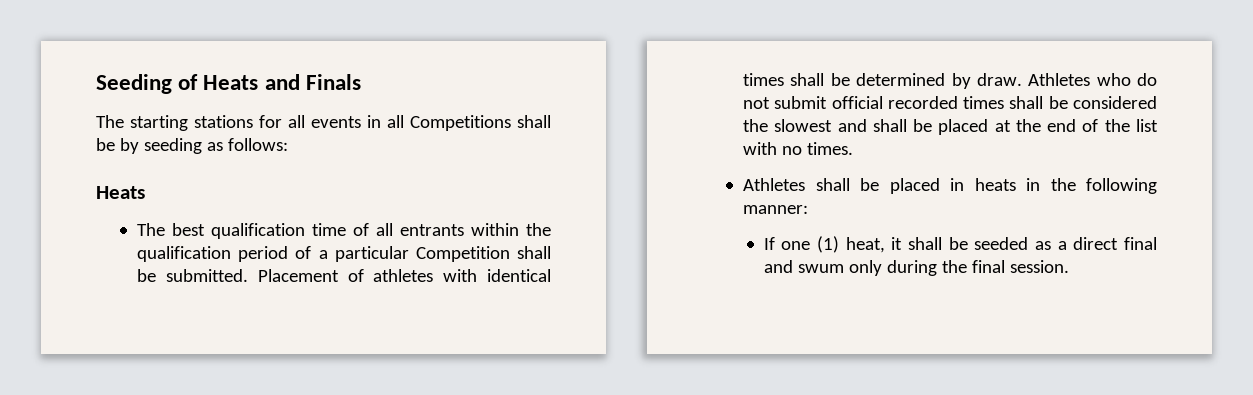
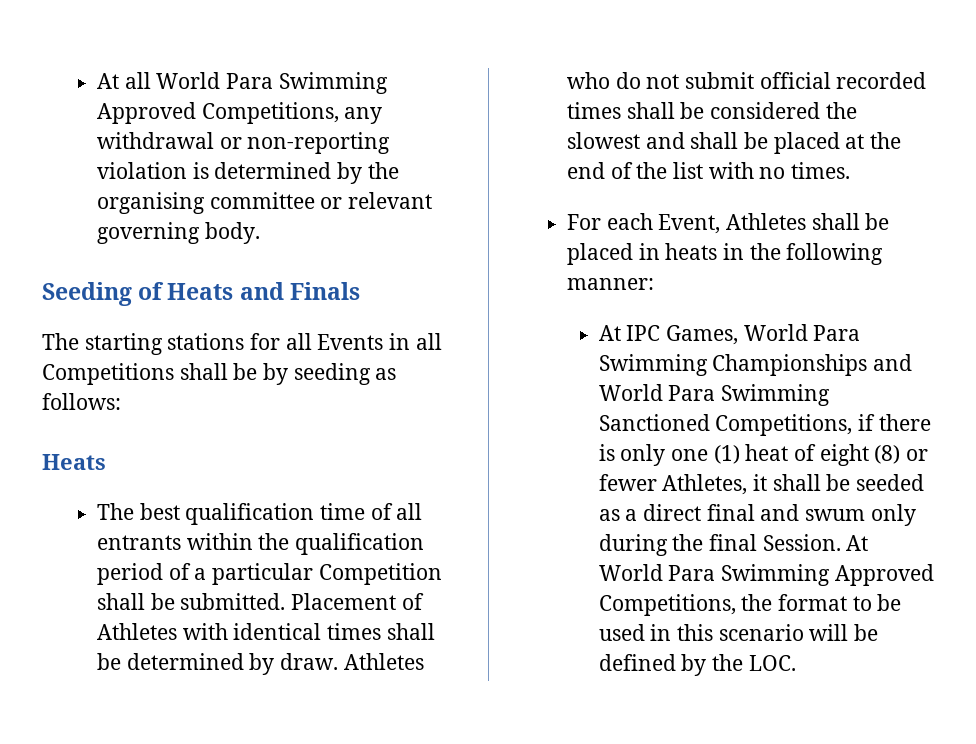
(96, 84) none -> [96,72,388,94] [96,102,383,124] [96,132,391,154] [96,162,399,184] [96,192,432,214] [96,222,260,244] At all World Para Swimming Approved Competitions, any withdrawal or non-reporting violation is determined by the organising committee or relevant governing body. //
[311,116,361,128] events -> [317,334,384,350] Events
[373,269,434,282] athletes -> [96,623,177,640] Athletes
(854, 148) none -> [566,213,721,234] For each Event,
[763,236,885,253] If one (1) heat, -> [598,324,861,345] [598,354,913,376] [598,384,831,406] [598,414,931,436] [598,444,929,466] [598,474,748,495] At IPC Games, World Para Swimming Championships and World Para Swimming Sanctioned Competitions, if there is only one (1) heat of eight (8) or fewer Athletes,
[1009,260,1069,273] session. -> [762,534,869,551] [598,564,934,586] [598,594,902,616] [598,624,879,641] [598,654,796,676] Session. At World Para Swimming Approved Competitions, the format to be used in this scenario will be defined by the LOC.

